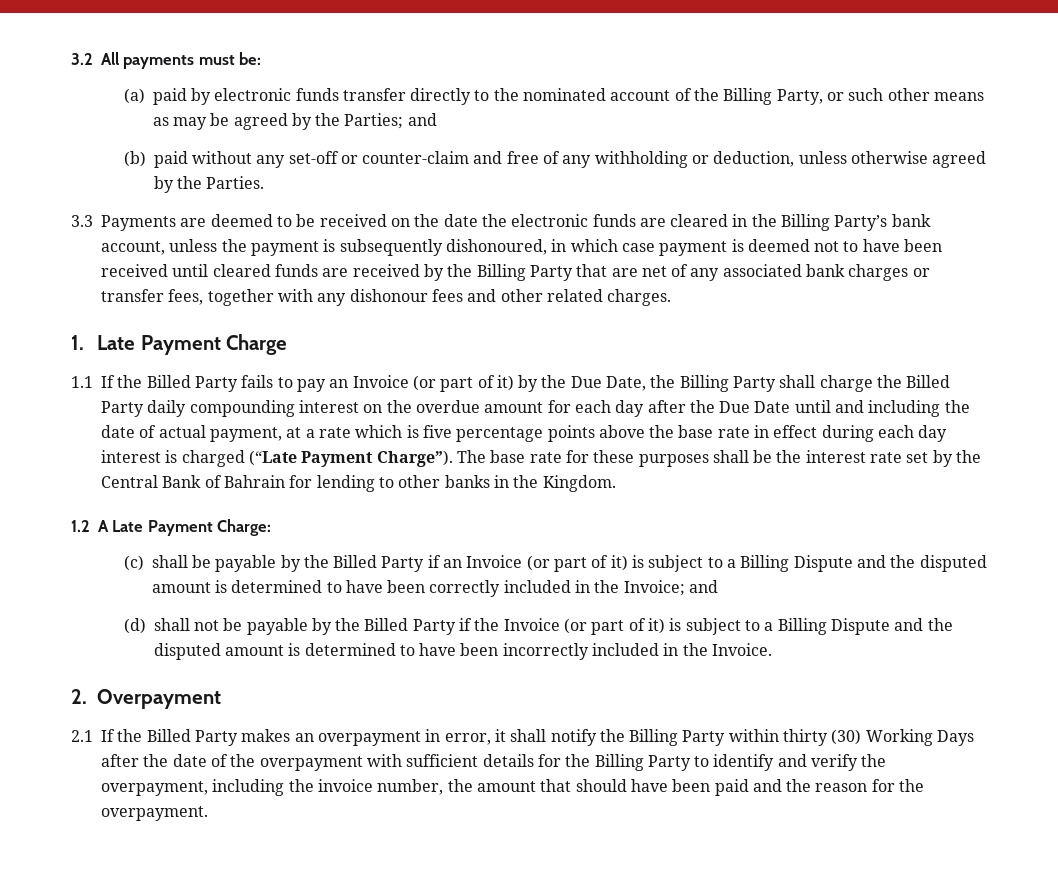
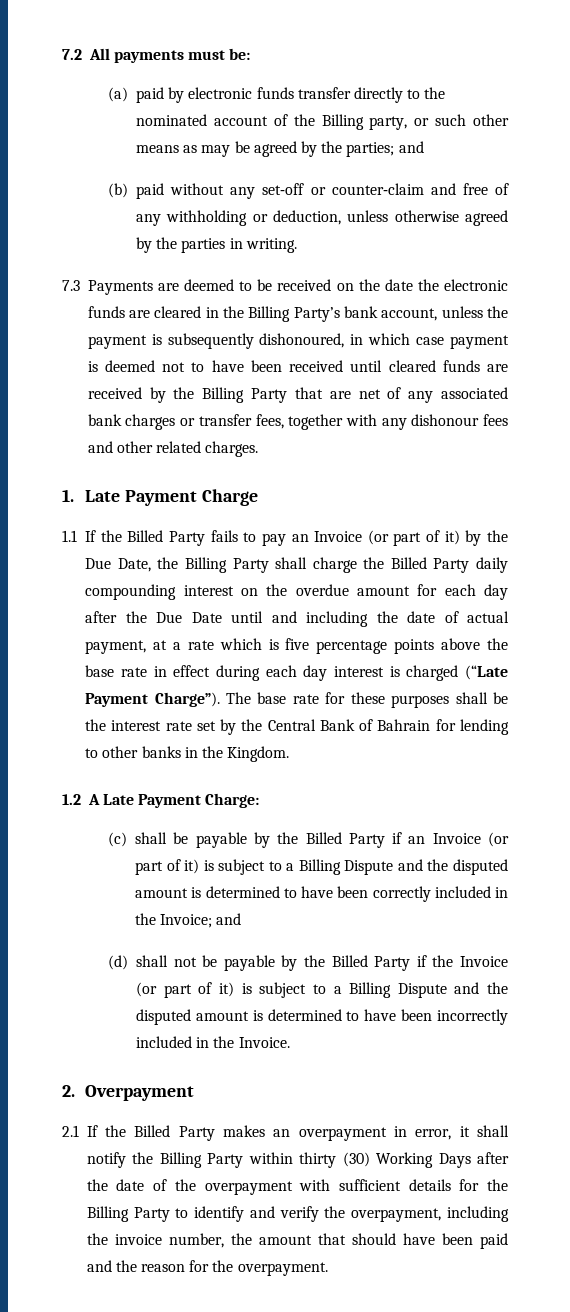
[71,53,93,65] 3.2 -> [62,49,82,60] 7.2
[776,89,823,105] Party, -> [369,116,408,130] party,
[344,113,404,129] Parties; -> [346,142,395,157] parties;
[206,176,265,189] [71,215,93,227] Parties. // 3.3 -> [181,238,297,253] [62,280,80,291] parties in writing. // 7.3

